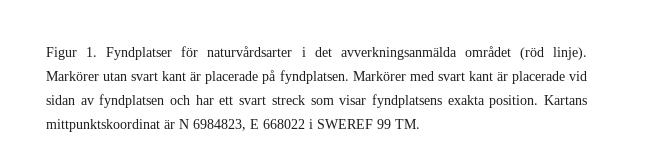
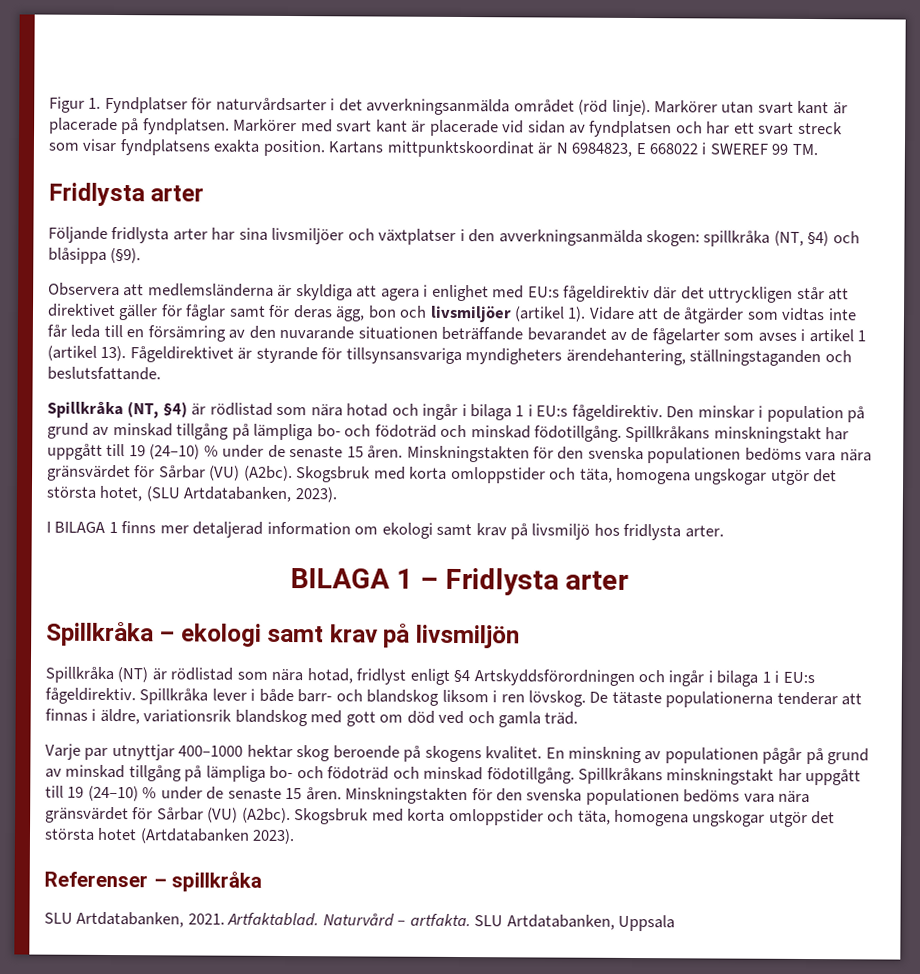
(420, 124) none -> [48,182,205,207] [48,226,860,247] [48,247,142,264] [48,282,850,303] [47,303,857,324] [47,324,867,345] [47,345,852,367] [47,366,161,381] [47,401,866,423] [47,422,850,444] [47,443,872,464] [47,464,838,486] [46,485,337,503] [46,521,724,541] [289,567,630,596] [46,621,520,649] [45,666,815,687] [45,687,863,708] [45,708,579,728] [45,743,870,765] [45,764,862,786] [45,785,811,806] [45,806,836,828] [44,827,296,845] [44,871,263,892] [44,911,676,932] // Fridlysta arter // Följande fridlysta arter har sina livsmiljöer och växtplatser i den avverkningsanmälda skogen: spillkråka (NT, §4) och blåsippa (§9). // Observera att medlemsländerna är skyldiga att agera i enlighet med EU:s fågeldirektiv där det uttryckligen står att direktivet gäller för fåglar samt för deras ägg, bon och livsmiljöer (artikel 1). Vidare att de åtgärder som vidtas inte får leda till en försämring av den nuvarande situationen beträffande bevarandet av de fågelarter som avses i artikel 1 (artikel 13). Fågeldirektivet är styrande för tillsynsansvariga myndigheters ärendehantering, ställningstaganden och beslutsfattande. // Spillkråka (NT, §4) är rödlistad som nära hotad och ingår i bilaga 1 i EU:s fågeldirektiv. Den minskar i population på grund av minskad tillgång på lämpliga bo- och födoträd och minskad födotillgång. Spillkråkans minskningstakt har uppgått till 19 (24–10) % under de senaste 15 åren. Minskningstakten för den svenska populationen bedöms vara nära gränsvärdet för Sårbar (VU) (A2bc). Skogsbruk med korta omloppstider och täta, homogena ungskogar utgör det största hotet, (SLU Artdatabanken, 2023). // I BILAGA 1 finns mer detaljerad information om ekologi samt krav på livsmiljö hos fridlysta arter. // BILAGA 1 – Fridlysta arter // Spillkråka – ekologi samt krav på livsmiljön // Spillkråka (NT) är rödlistad som nära hotad, fridlyst enligt §4 Artskyddsförordningen och ingår i bilaga 1 i EU:s fågeldirektiv. Spillkråka lever i både barr- och blandskog liksom i ren lövskog. De tätaste populationerna tenderar att finnas i äldre, variationsrik blandskog med gott om död ved och gamla träd. // Varje par utnyttjar 400–1000 hektar skog beroende på skogens kvalitet. En minskning av populationen pågår på grund av minskad tillgång på lämpliga bo- och födoträd och minskad födotillgång. Spillkråkans minskningstakt har uppgått till 19 (24–10) % under de senaste 15 åren. Minskningstakten för den svenska populationen bedöms vara nära gränsvärdet för Sårbar (VU) (A2bc). Skogsbruk med korta omloppstider och täta, homogena ungskogar utgör det största hotet (Artdatabanken 2023). // Referenser – spillkråka // SLU Artdatabanken, 2021. Artfaktablad. Naturvård – artfakta. SLU Artdatabanken, Uppsala

